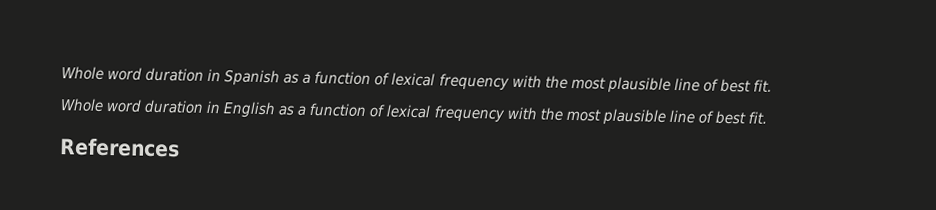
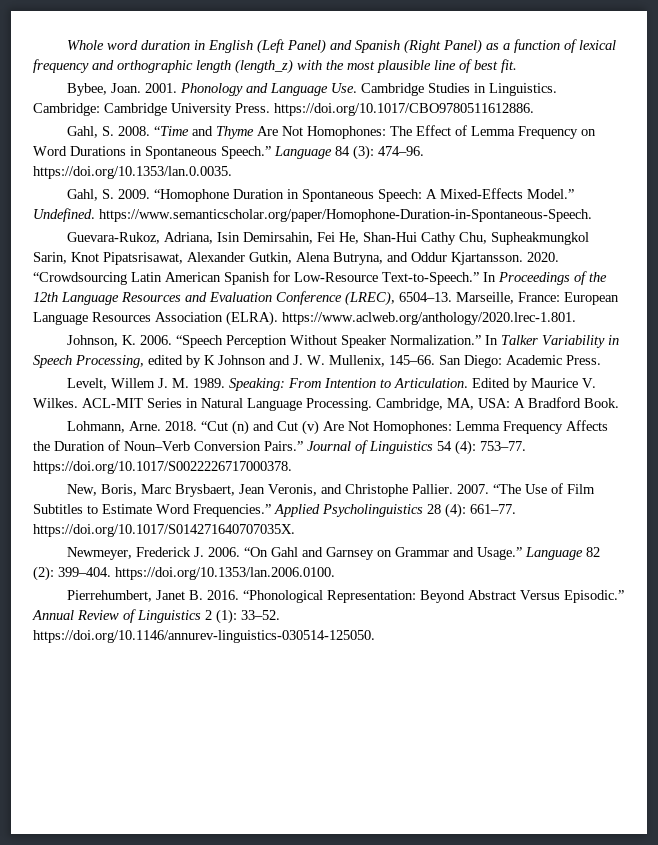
[61,66,772,94] [60,98,767,126] [59,138,180,158] Whole word duration in Spanish as a function of lexical frequency with the most plausible line of best fit. // Whole word duration in English as a function of lexical frequency with the most plausible line of best fit. // References -> [67,39,617,54] [33,59,517,74] [67,83,558,96] [33,103,534,116] [67,125,597,139] [33,145,424,160] [33,166,232,179] [67,188,575,202] [33,208,592,222] [67,232,590,245] [33,252,559,265] [33,271,607,285] [33,291,619,306] [33,311,576,326] [67,335,620,348] [33,355,601,368] [67,378,597,391] [33,397,619,411] [67,420,609,435] [33,440,526,455] [33,461,292,474] [67,483,596,497] [33,503,516,518] [33,524,295,537] [67,547,601,560] [33,566,335,581] [67,590,625,603] [32,609,280,624] [33,630,375,643] Whole word duration in English (Left Panel) and Spanish (Right Panel) as a function of lexical frequency and orthographic length (length_z) with the most plausible line of best fit. // Bybee, Joan. 2001. Phonology and Language Use. Cambridge Studies in Linguistics. Cambridge: Cambridge University Press. https://doi.org/10.1017/CBO9780511612886. // Gahl, S. 2008. “Time and Thyme Are Not Homophones: The Effect of Lemma Frequency on Word Durations in Spontaneous Speech.” Language 84 (3): 474–96. https://doi.org/10.1353/lan.0.0035. // Gahl, S. 2009. “Homophone Duration in Spontaneous Speech: A Mixed-Effects Model.” Undefined. https://www.semanticscholar.org/paper/Homophone-Duration-in-Spontaneous-Speech. // Guevara-Rukoz, Adriana, Isin Demirsahin, Fei He, Shan-Hui Cathy Chu, Supheakmungkol Sarin, Knot Pipatsrisawat, Alexander Gutkin, Alena Butryna, and Oddur Kjartansson. 2020. “Crowdsourcing Latin American Spanish for Low-Resource Text-to-Speech.” In Proceedings of the 12th Language Resources and Evaluation Conference (LREC), 6504–13. Marseille, France: European Language Resources Association (ELRA). https://www.aclweb.org/anthology/2020.lrec-1.801. // Johnson, K. 2006. “Speech Perception Without Speaker Normalization.” In Talker Variability in Speech Processing, edited by K Johnson and J. W. Mullenix, 145–66. San Diego: Academic Press. // Levelt, Willem J. M. 1989. Speaking: From Intention to Articulation. Edited by Maurice V. Wilkes. ACL-MIT Series in Natural Language Processing. Cambridge, MA, USA: A Bradford Book. // Lohmann, Arne. 2018. “Cut (n) and Cut (v) Are Not Homophones: Lemma Frequency Affects the Duration of Noun–Verb Conversion Pairs.” Journal of Linguistics 54 (4): 753–77. https://doi.org/10.1017/S0022226717000378. // New, Boris, Marc Brysbaert, Jean Veronis, and Christophe Pallier. 2007. “The Use of Film Subtitles to Estimate Word Frequencies.” Applied Psycholinguistics 28 (4): 661–77. https://doi.org/10.1017/S014271640707035X. // Newmeyer, Frederick J. 2006. “On Gahl and Garnsey on Grammar and Usage.” Language 82 (2): 399–404. https://doi.org/10.1353/lan.2006.0100. // Pierrehumbert, Janet B. 2016. “Phonological Representation: Beyond Abstract Versus Episodic.” Annual Review of Linguistics 2 (1): 33–52. https://doi.org/10.1146/annurev-linguistics-030514-125050.

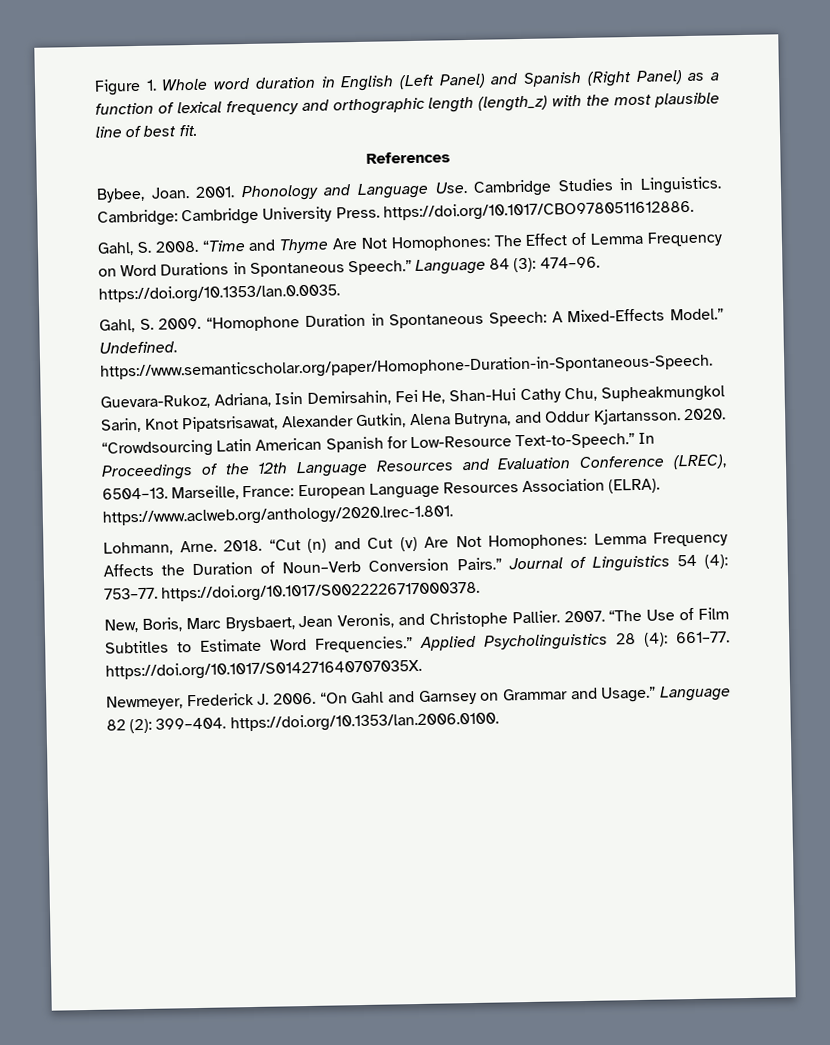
(67, 45) none -> [94,78,157,96] Figure 1.
(517, 66) none -> [366,151,451,164] // References
[67,335,620,348] [33,355,601,368] [67,378,597,391] [33,397,619,411] // Johnson, K. 2006. “Speech Perception Without Speaker Normalization.” In Talker Variability in Speech Processing, edited by K Johnson and J. W. Mullenix, 145–66. San Diego: Academic Press. // Levelt, Willem J. M. 1989. Speaking: From Intention to Articulation. Edited by Maurice V. Wilkes. ACL-MIT Series in Natural Language Processing. Cambridge, MA, USA: A Bradford Book. -> (453, 516) none
[67,590,625,603] [32,609,280,624] [33,630,375,643] // Pierrehumbert, Janet B. 2016. “Phonological Representation: Beyond Abstract Versus Episodic.” Annual Review of Linguistics 2 (1): 33–52. https://doi.org/10.1146/annurev-linguistics-030514-125050. -> (499, 722) none

